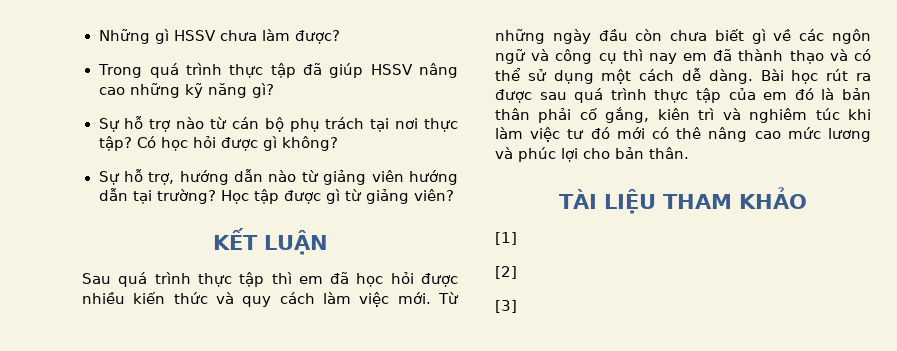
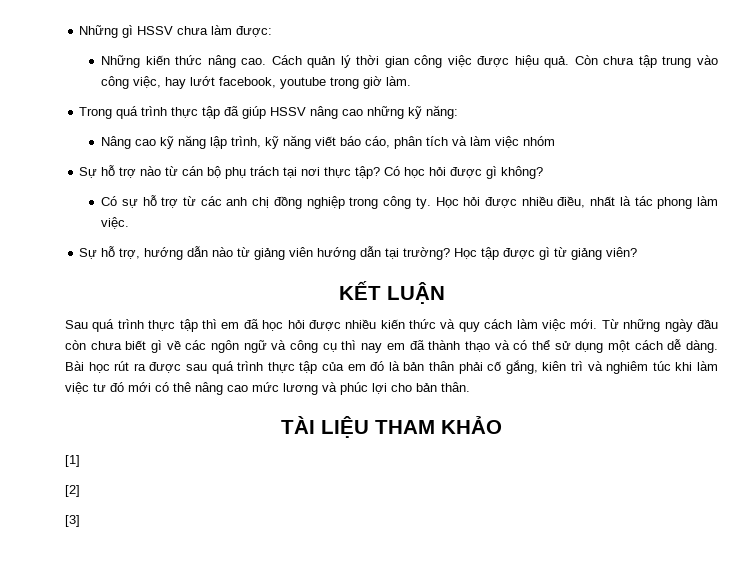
[294,30,340,44] được? -> [236,26,273,37] [101,55,718,68] [101,76,412,89] được: // Những kiến thức nâng cao. Cách quản lý thời gian công việc được hiệu quả. Còn chưa tập trung vào công việc, hay lướt facebook, youtube trong giờ làm.
[207,83,274,98] năng gì? -> [426,105,459,119] [101,135,556,149] năng: // Nâng cao kỹ năng lập trình, kỹ năng viết báo cáo, phân tích và làm việc nhóm
(338, 143) none -> [101,195,718,209] [101,217,130,229] // Có sự hỗ trợ từ các anh chị đồng nghiệp trong công ty. Học hỏi được nhiều điều, nhất là tác phong làm việc.

